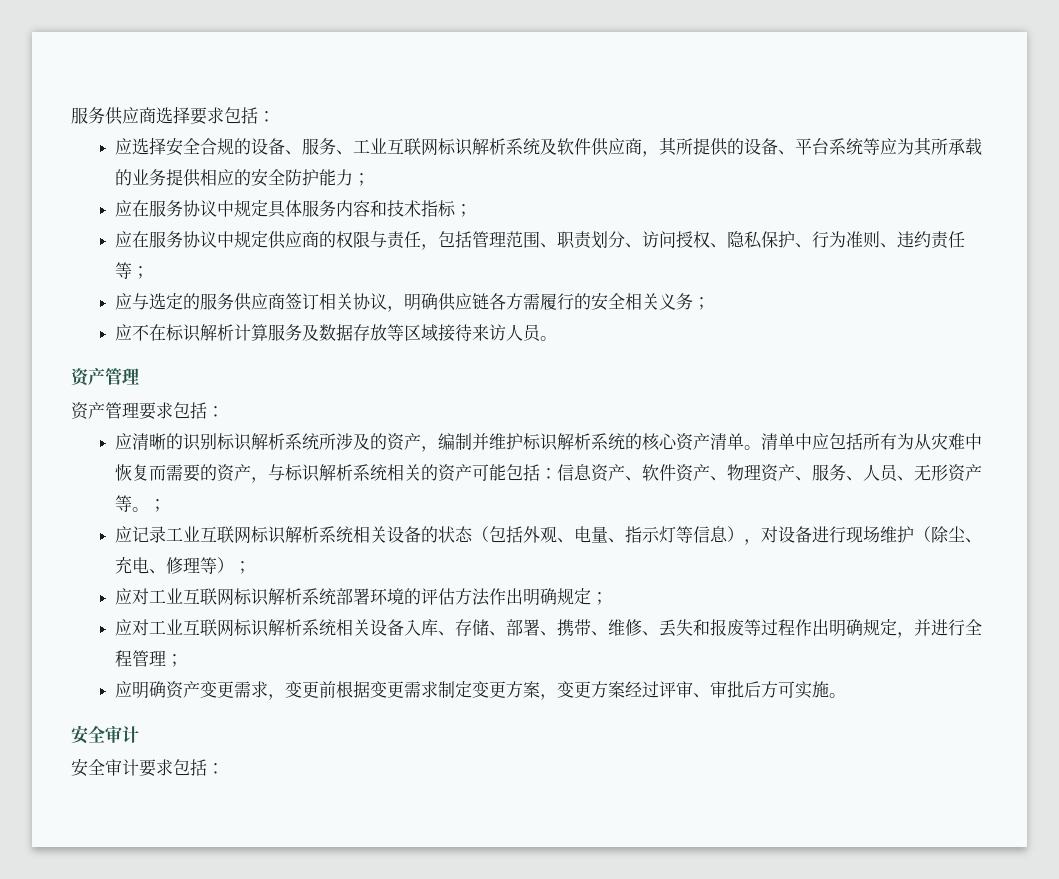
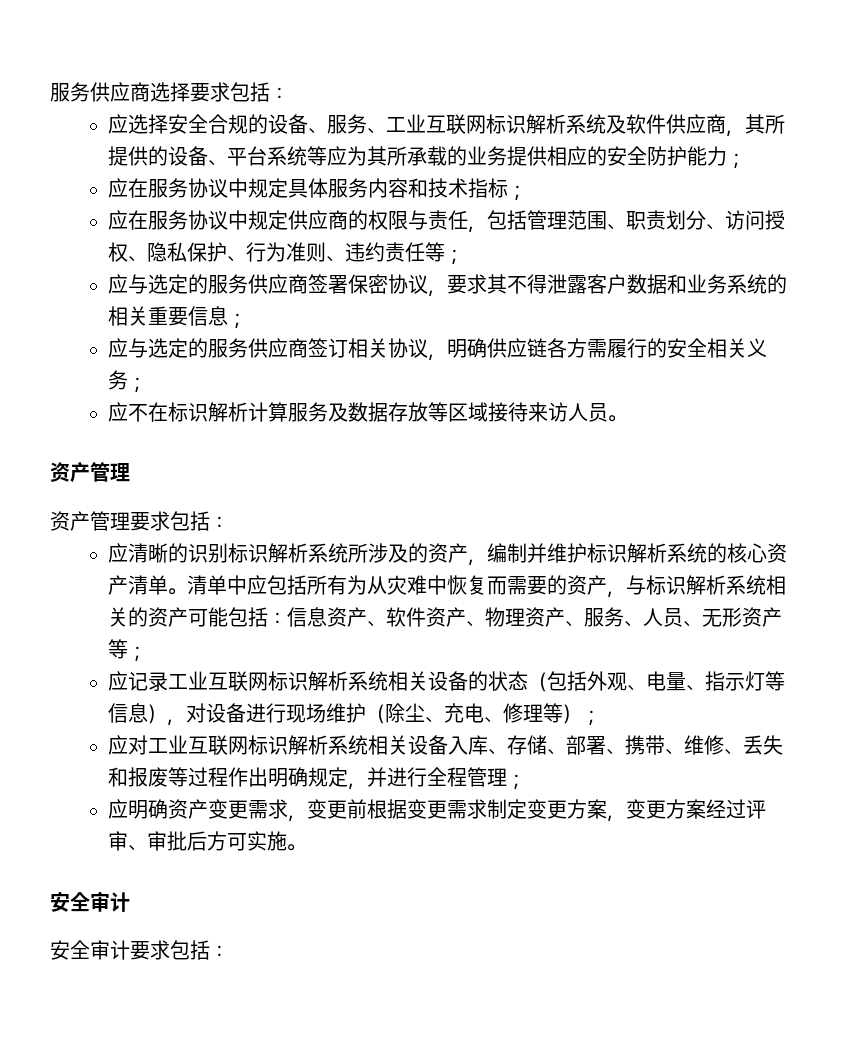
(150, 272) none -> [108,274,788,297] [108,306,248,329] // 应与选定的服务供应商签署保密协议，要求其不得泄露客户数据和业务系统的相关重要信息；
[132,507,150,512] 。 -> (129, 649) none
[115,588,609,606] // 应对工业互联网标识解析系统部署环境的评估方法作出明确规定； -> (602, 718) none

